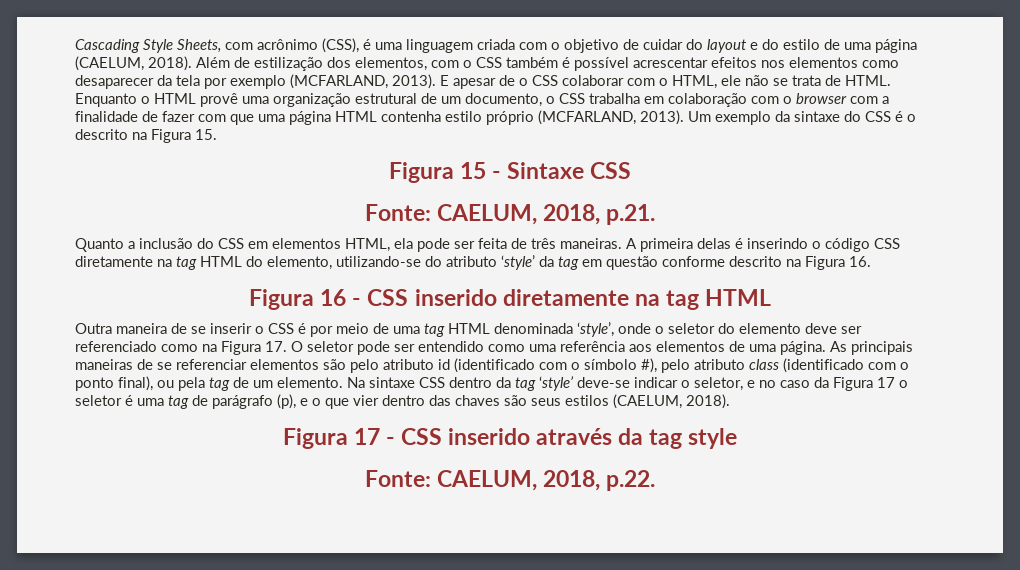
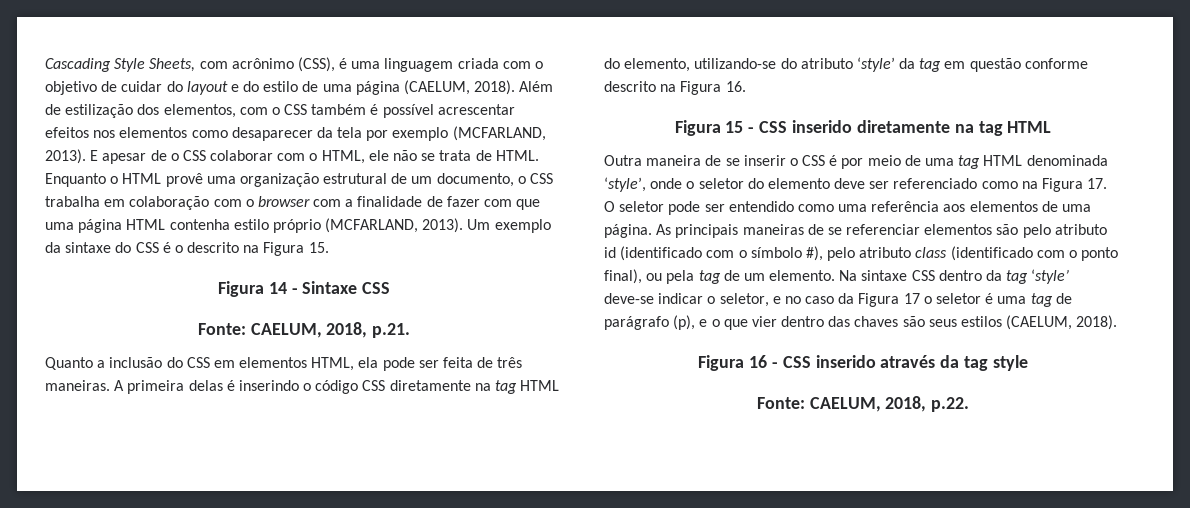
[459,162,486,179] 15 -> [268,282,287,294] 14
[320,289,347,306] 16 -> [725,121,744,133] 15
[353,428,380,445] 17 -> [748,355,767,368] 16

